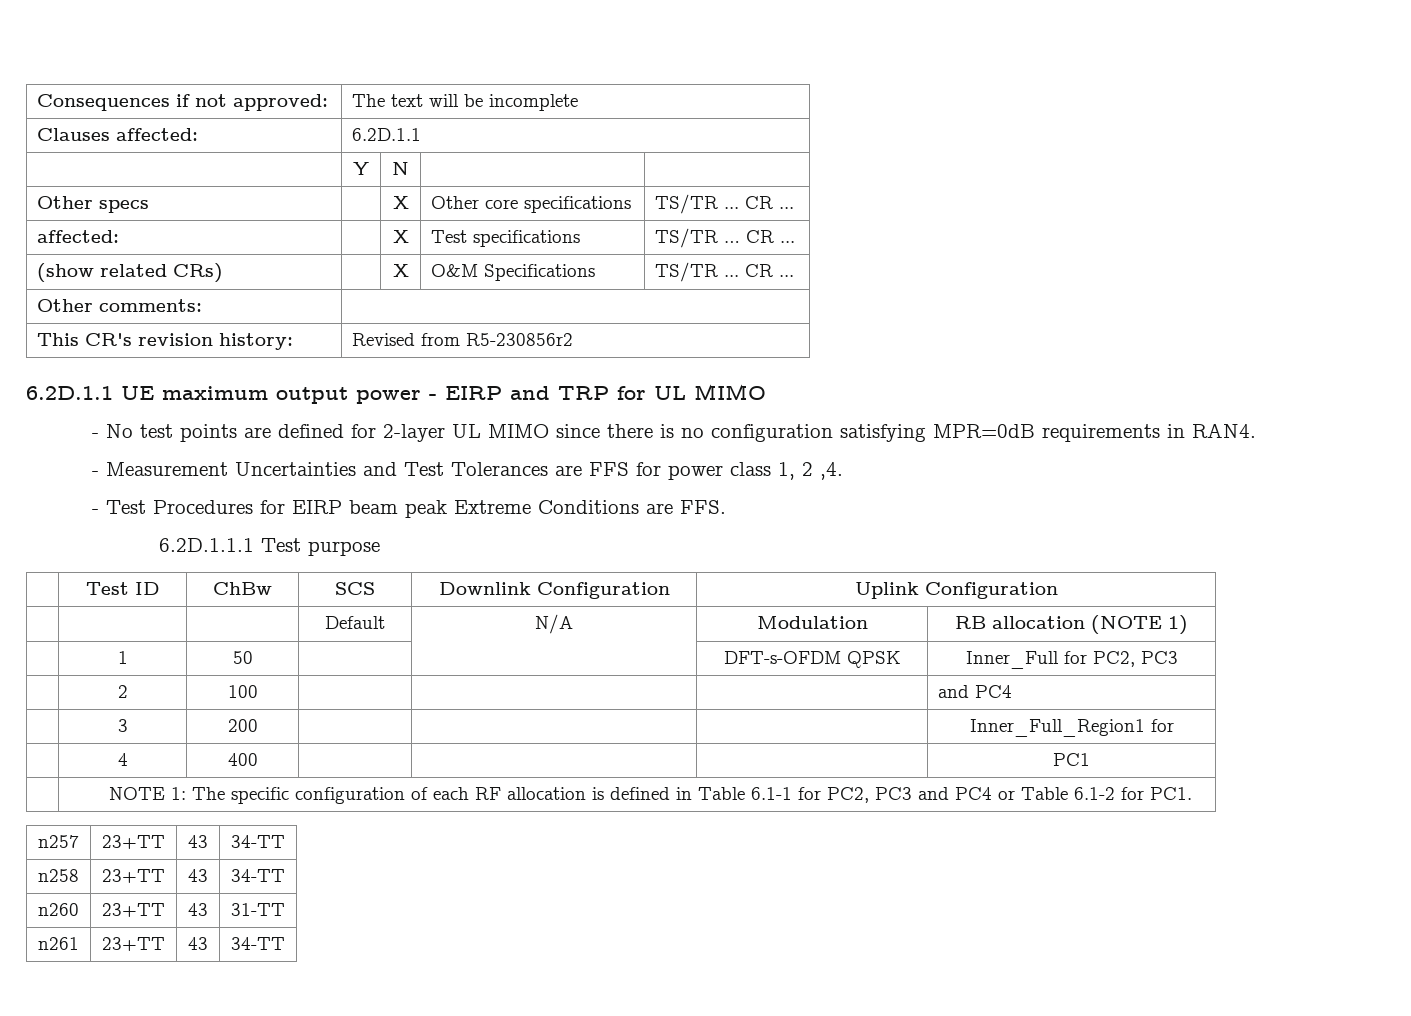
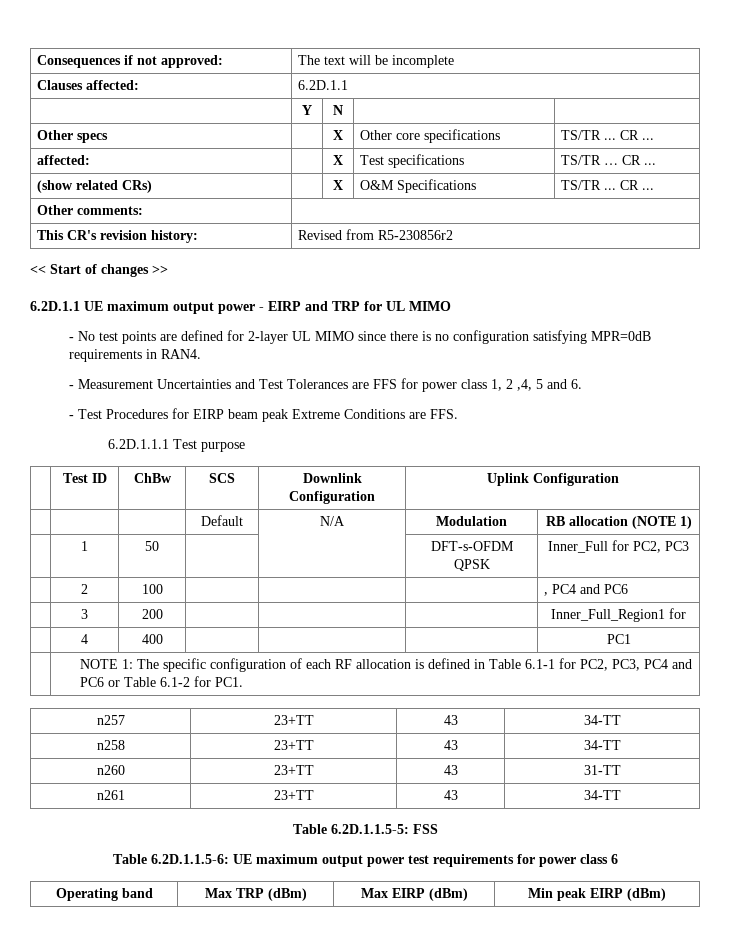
(574, 339) none -> [30,264,168,277] // << Start of changes >>
[820,462,844,480] ,4. -> [517,379,583,391] ,4, 5 and 6.
[938,685,1013,698] and PC4 -> [543,584,628,596] , PC4 and PC6
[874,787,992,800] PC3 and PC4 -> [612,659,693,671] [80,677,105,687] PC3, PC4 and PC6
(285, 943) none -> [292,824,438,834] [112,854,618,867] [55,888,153,901] [204,888,307,901] [360,888,468,901] [528,888,666,901] // Table 6.2D.1.1.5-5: FSS // Table 6.2D.1.1.5-6: UE maximum output power test requirements for power class 6 // Operating band | Max TRP (dBm) | Max EIRP (dBm) | Min peak EIRP (dBm)

